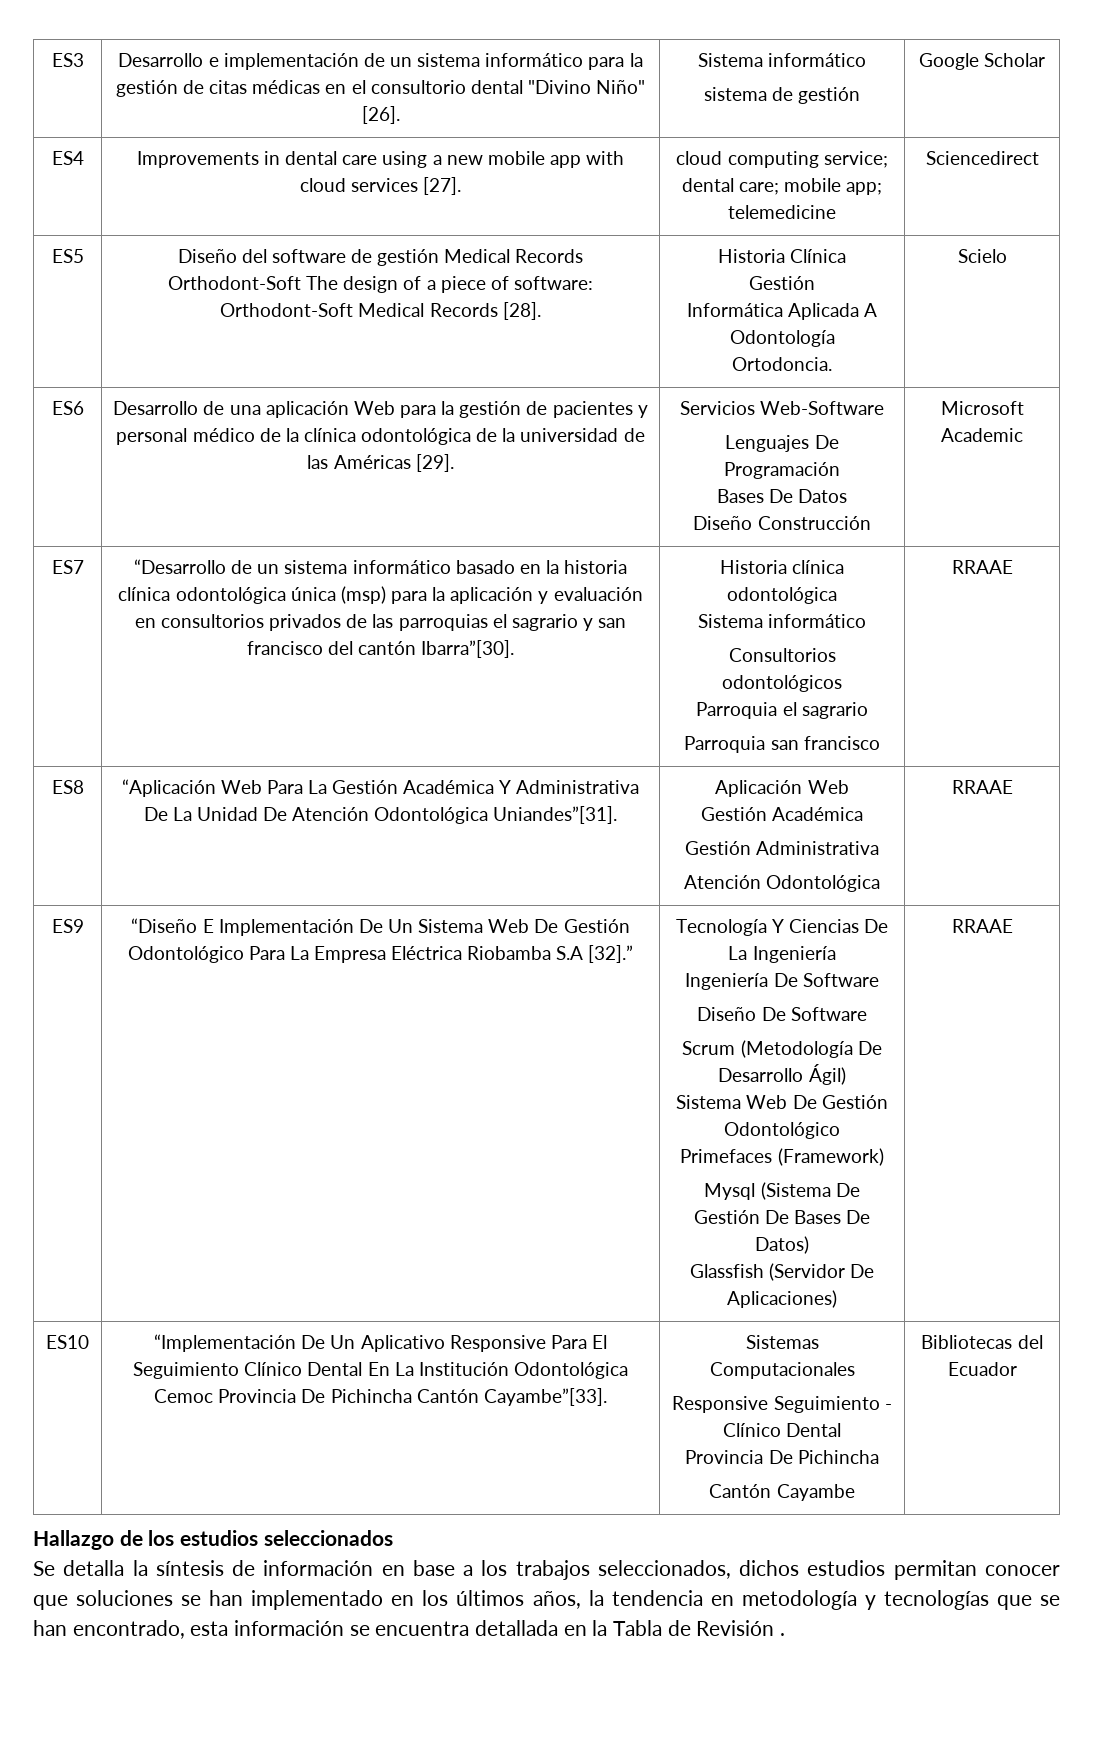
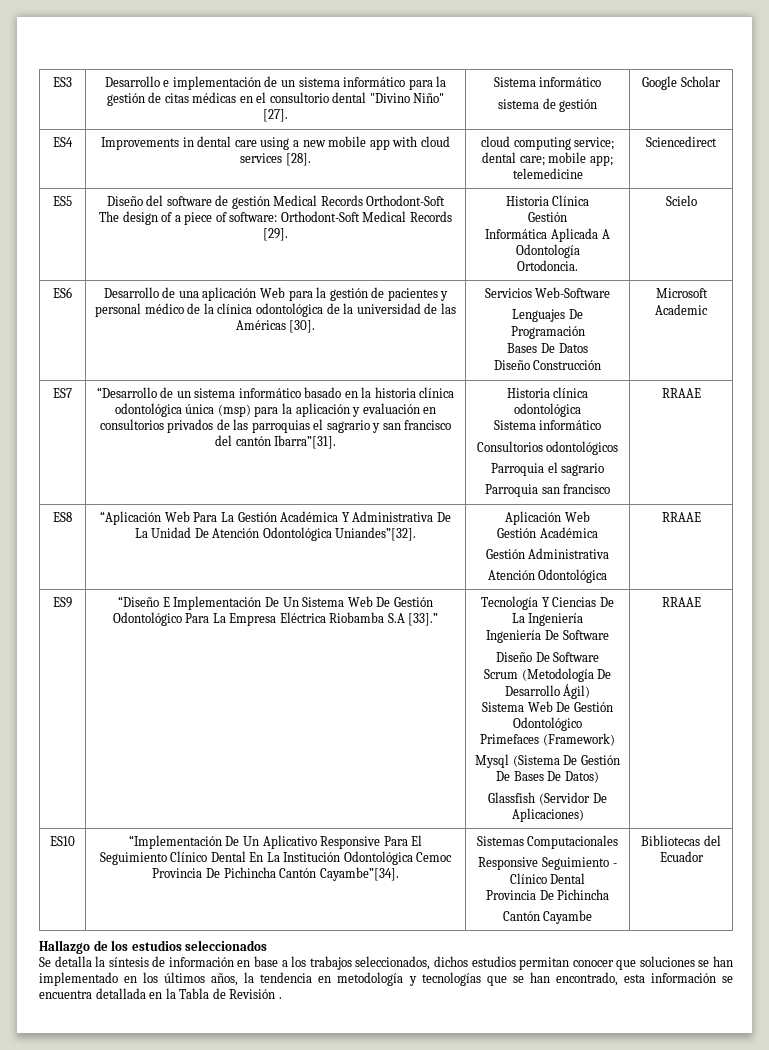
[361,106,400,124] [26]. -> [263,109,288,122] [27].
[423,177,462,195] [27]. -> [285,153,311,166] [28].
[502,302,541,320] [28]. -> [263,228,288,241] [29].
[415,454,454,472] [29]. -> [289,320,316,333] [30].
[421,640,515,658] Ibarra”[30]. -> [274,435,337,449] Ibarra”[31].
[493,806,618,824] Uniandes”[31]. -> [335,527,417,541] Uniandes”[32].
[588,945,634,963] [32].” -> [408,613,439,626] [33].”
[483,1388,607,1406] Cayambe”[33]. -> [319,867,399,881] Cayambe”[34].

